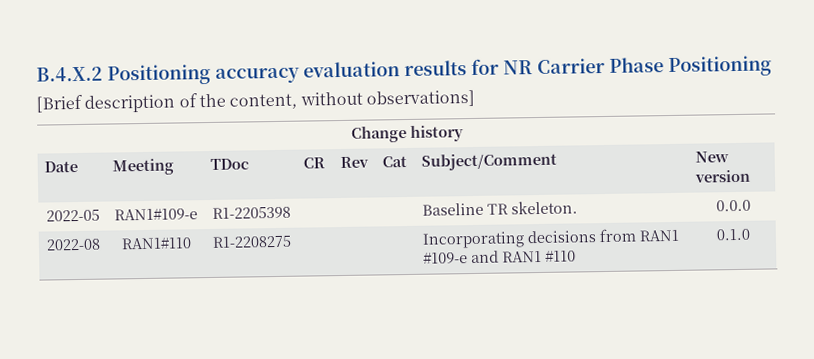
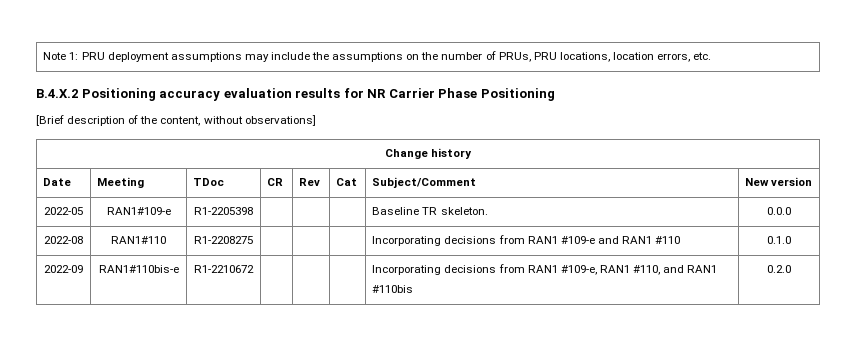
(36, 74) none -> [43,51,712,62] Note 1: PRU deployment assumptions may include the assumptions on the number of PRUs, PRU locations, location errors, etc. //
(750, 234) none -> [44,265,83,273] [98,265,179,273] [194,265,254,273] [372,264,718,275] [372,285,414,293] [767,265,791,273] // 2022-09 | RAN1#110bis-e | R1-2210672 | | | | Incorporating decisions from RAN1 #109-e, RAN1 #110, and RAN1 #110bis | 0.2.0

